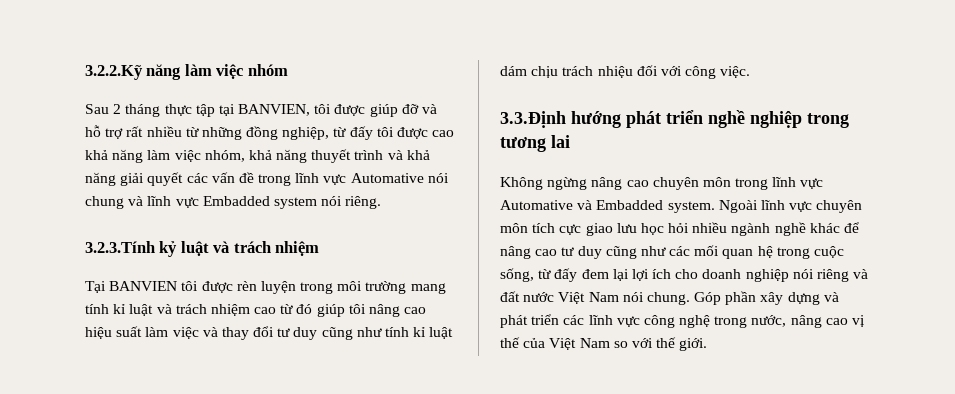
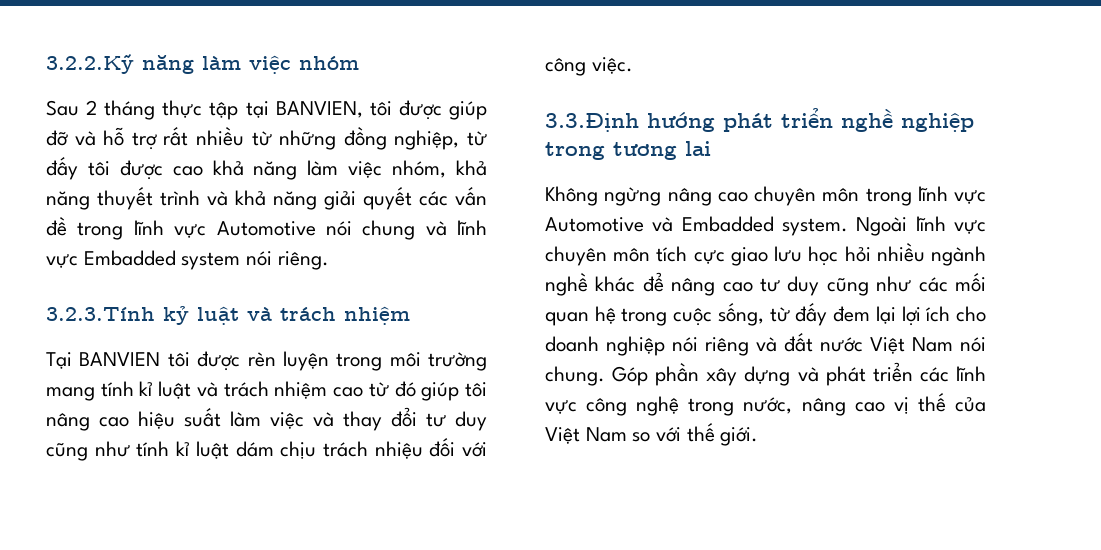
[350,173,424,183] Automative -> [216,221,316,236] Automotive
[500,200,573,210] Automative -> [545,217,644,232] Automotive

